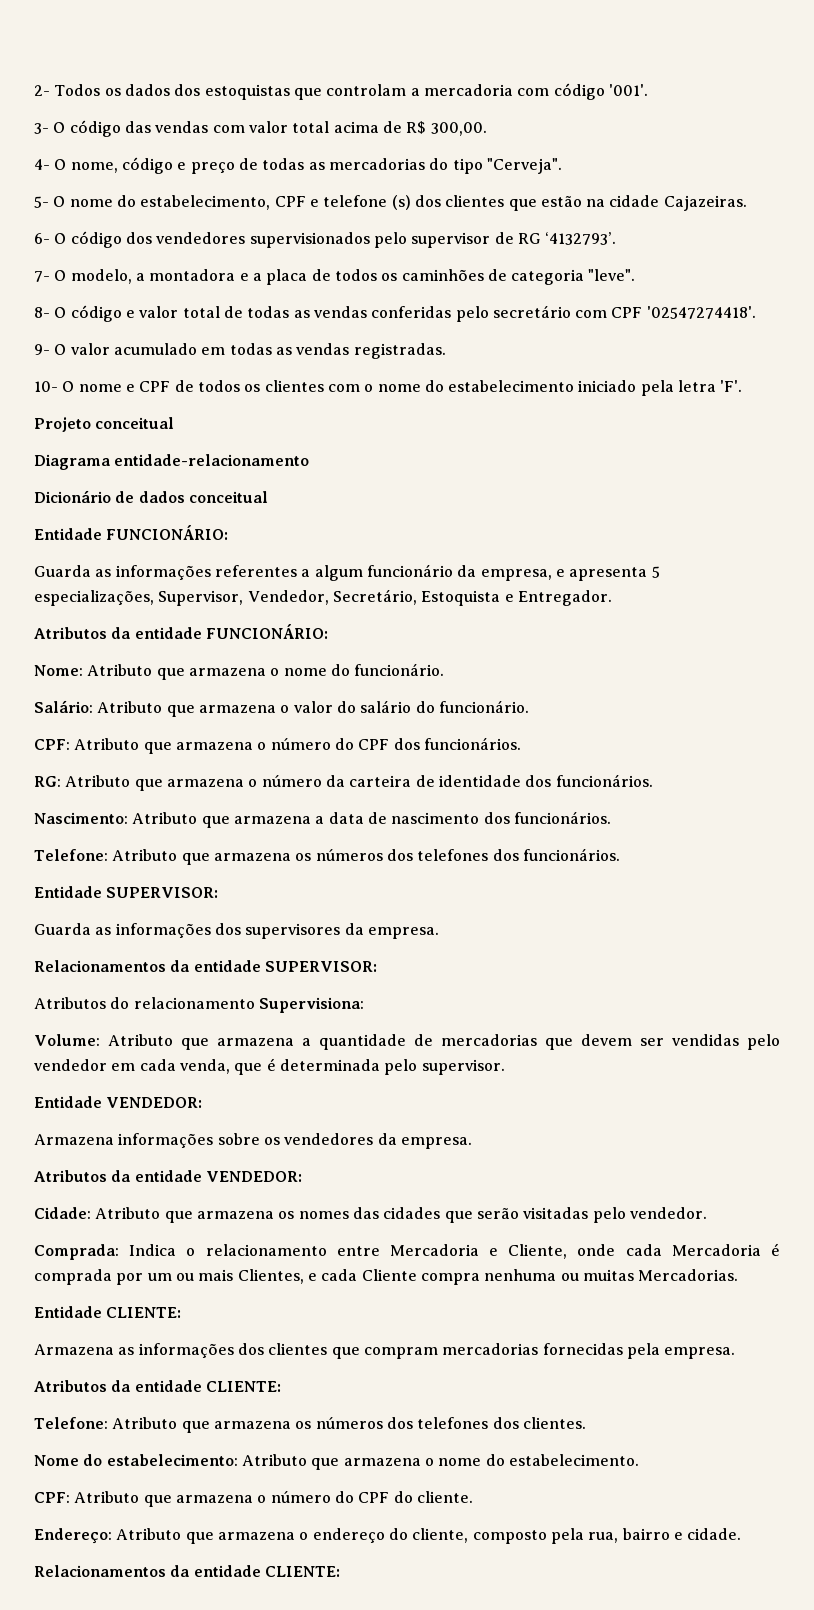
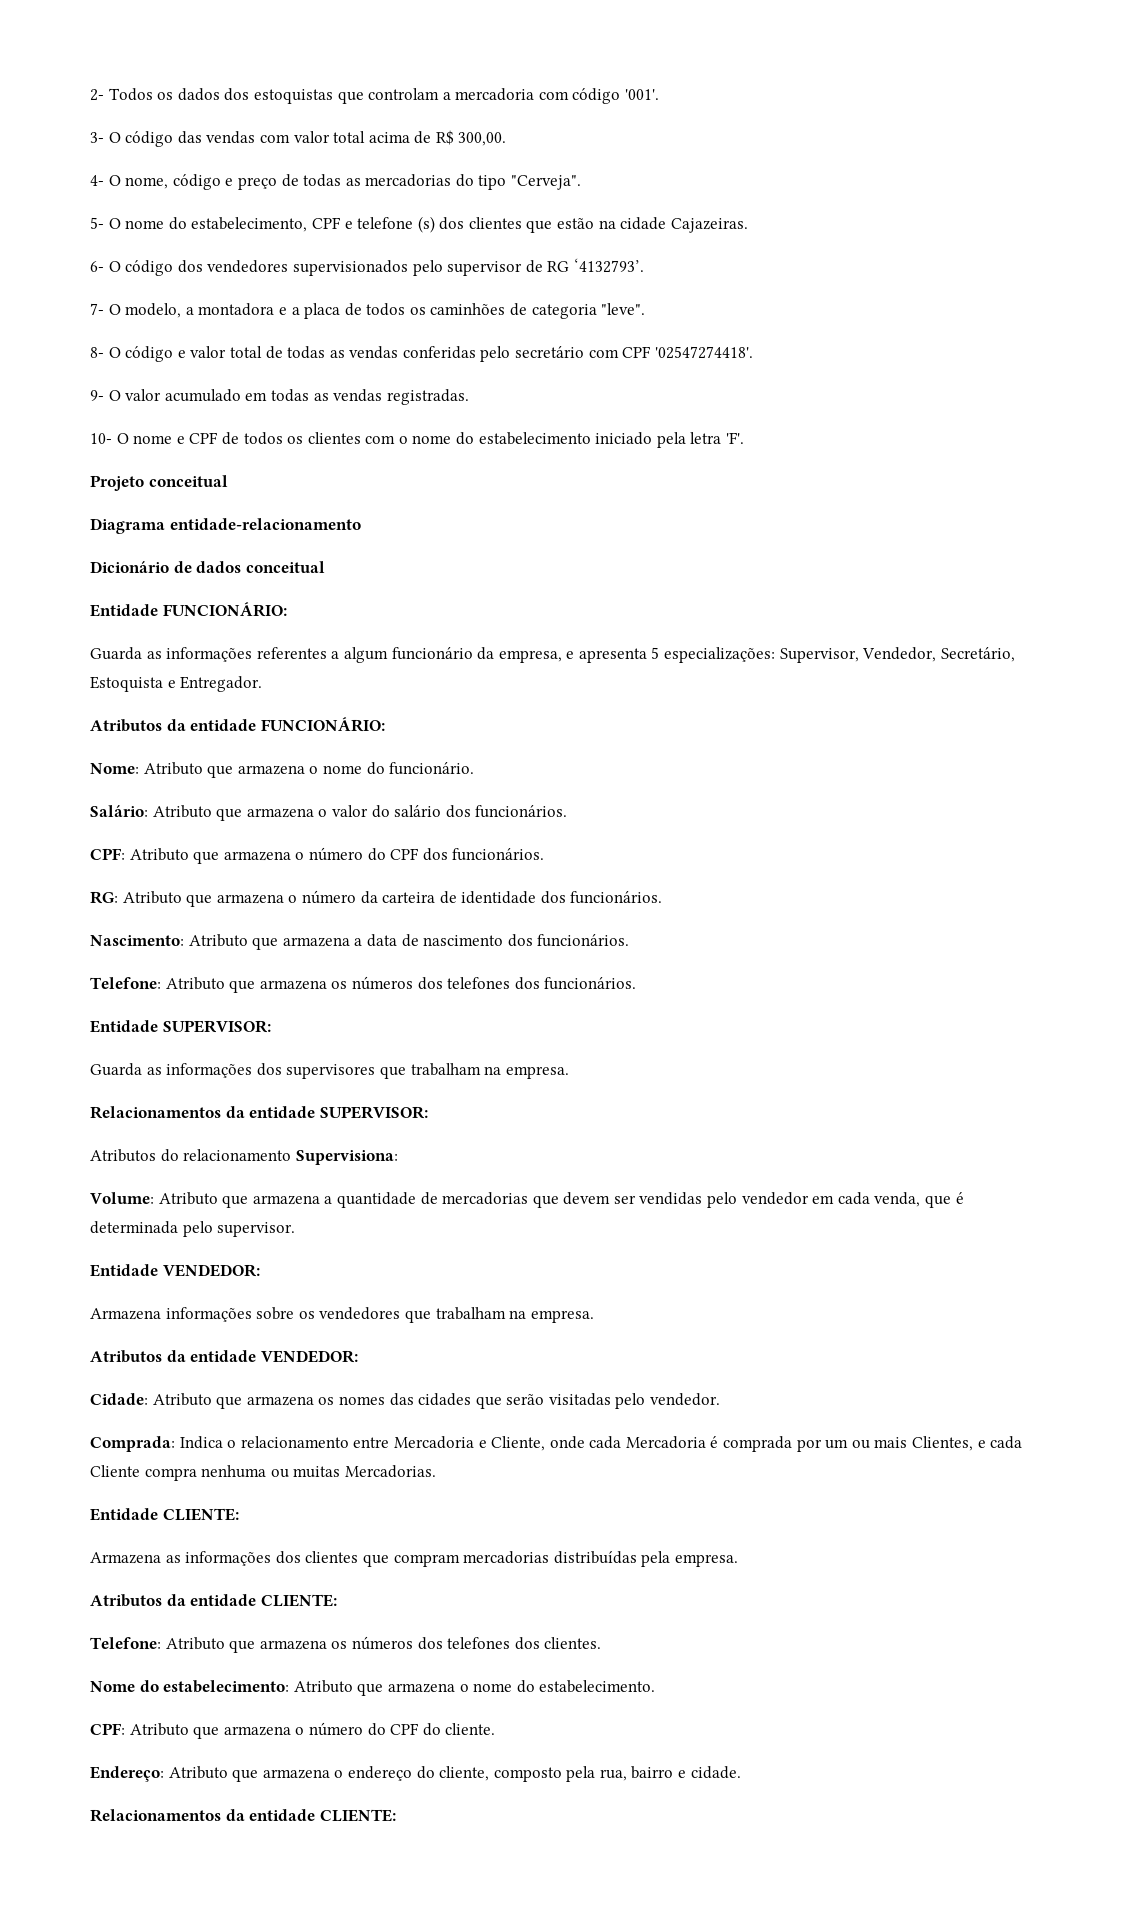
[34,590,154,606] especializações, -> [664,647,776,663] especializações:
[415,700,529,713] do funcionário. -> [445,805,568,818] dos funcionários.
[344,923,364,935] da -> [379,1063,502,1079] que trabalham na
[377,1133,397,1145] da -> [404,1307,527,1323] que trabalham na
[542,1343,623,1355] fornecidas -> [553,1551,637,1564] distribuídas

